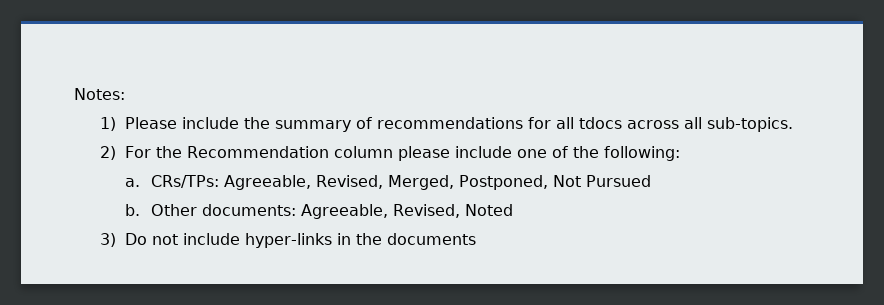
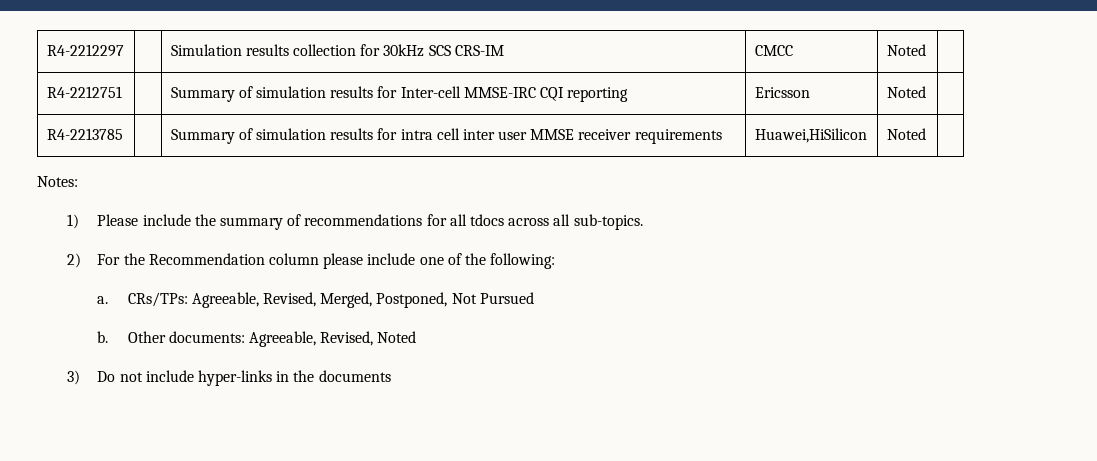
(74, 94) none -> [46,44,124,57] [170,44,504,57] [754,45,793,56] [886,44,926,56] [46,86,122,98] [170,86,629,102] [754,87,810,98] [886,86,926,98] [46,128,123,140] [170,128,722,144] [754,128,867,143] [886,128,926,140] R4-2212297 | | Simulation results collection for 30kHz SCS CRS-IM | CMCC | Noted | // R4-2212751 | | Summary of simulation results for Inter-cell MMSE-IRC CQI reporting | Ericsson | Noted | // R4-2213785 | | Summary of simulation results for intra cell inter user MMSE receiver requirements | Huawei,HiSilicon | Noted | //

